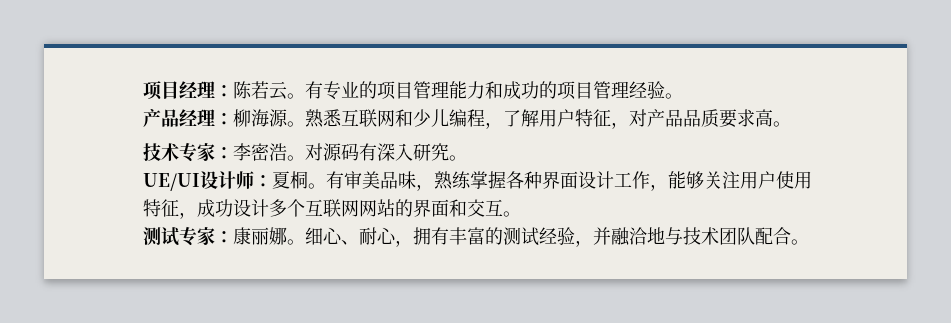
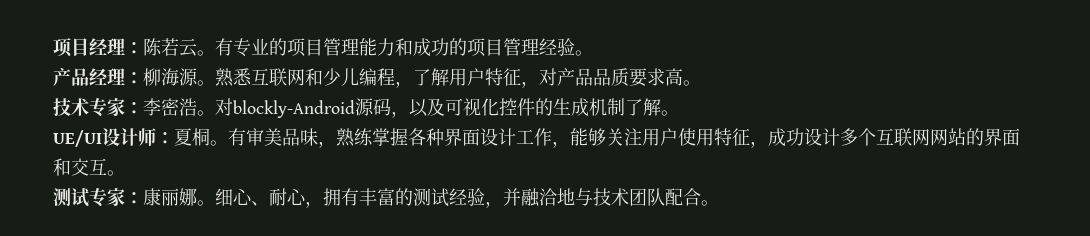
[323,143,449,161] 源码有深入研究 -> [233,98,661,118] blockly-Android源码，以及可视化控件的生成机制了解

